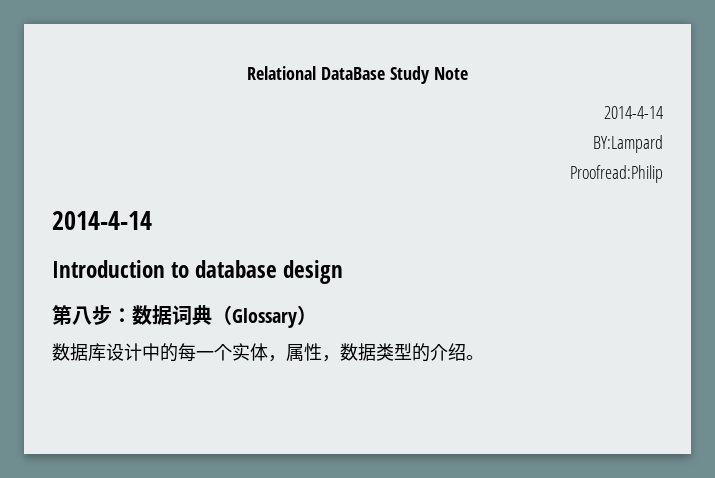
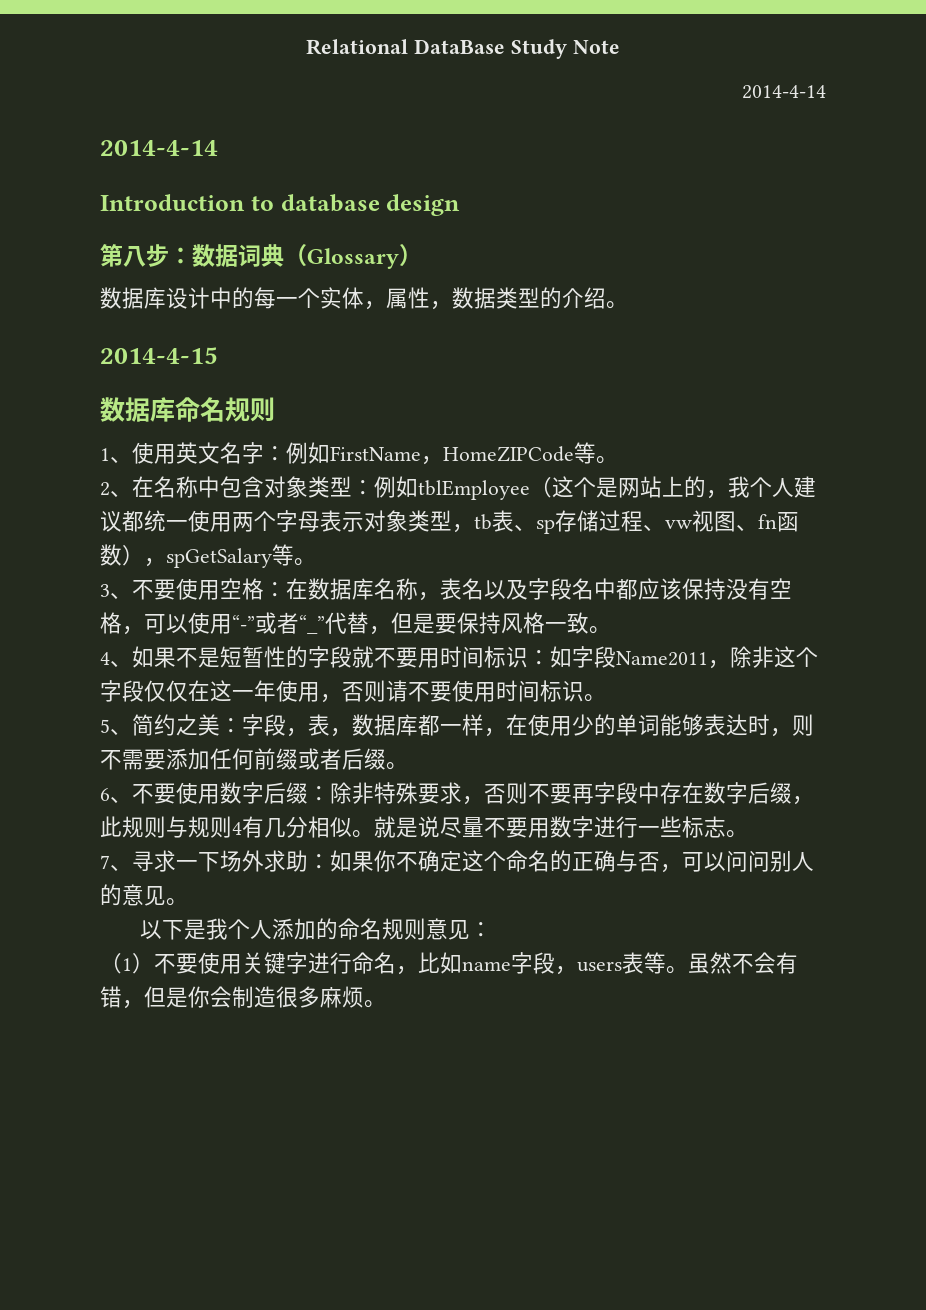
[593,135,663,153] [570,165,663,183] // BY:Lampard // Proofread:Philip -> (826, 92) none
(484, 357) none -> [100,347,218,364] [100,397,275,422] [100,442,618,465] [100,476,816,500] [100,510,799,534] [100,544,316,568] [100,578,792,601] [100,612,611,635] [100,646,818,669] [100,680,606,703] [100,714,814,737] [100,748,408,770] [100,782,814,805] [100,816,748,838] [100,850,814,873] [100,884,188,906] [140,918,493,940] [100,952,798,975] [100,986,386,1009] // 2014-4-15 // 数据库命名规则 // 1、使用英文名字：例如FirstName，HomeZIPCode等。 // 2、在名称中包含对象类型：例如tblEmployee（这个是网站上的，我个人建议都统一使用两个字母表示对象类型，tb表、sp存储过程、vw视图、fn函数），spGetSalary等。 // 3、不要使用空格：在数据库名称，表名以及字段名中都应该保持没有空格，可以使用“-”或者“_”代替，但是要保持风格一致。 // 4、如果不是短暂性的字段就不要用时间标识：如字段Name2011，除非这个字段仅仅在这一年使用，否则请不要使用时间标识。 // 5、简约之美：字段，表，数据库都一样，在使用少的单词能够表达时，则不需要添加任何前缀或者后缀。 // 6、不要使用数字后缀：除非特殊要求，否则不要再字段中存在数字后缀，此规则与规则4有几分相似。就是说尽量不要用数字进行一些标志。 // 7、寻求一下场外求助：如果你不确定这个命名的正确与否，可以问问别人的意见。 // 以下是我个人添加的命名规则意见： // （1）不要使用关键字进行命名，比如name字段，users表等。虽然不会有错，但是你会制造很多麻烦。

